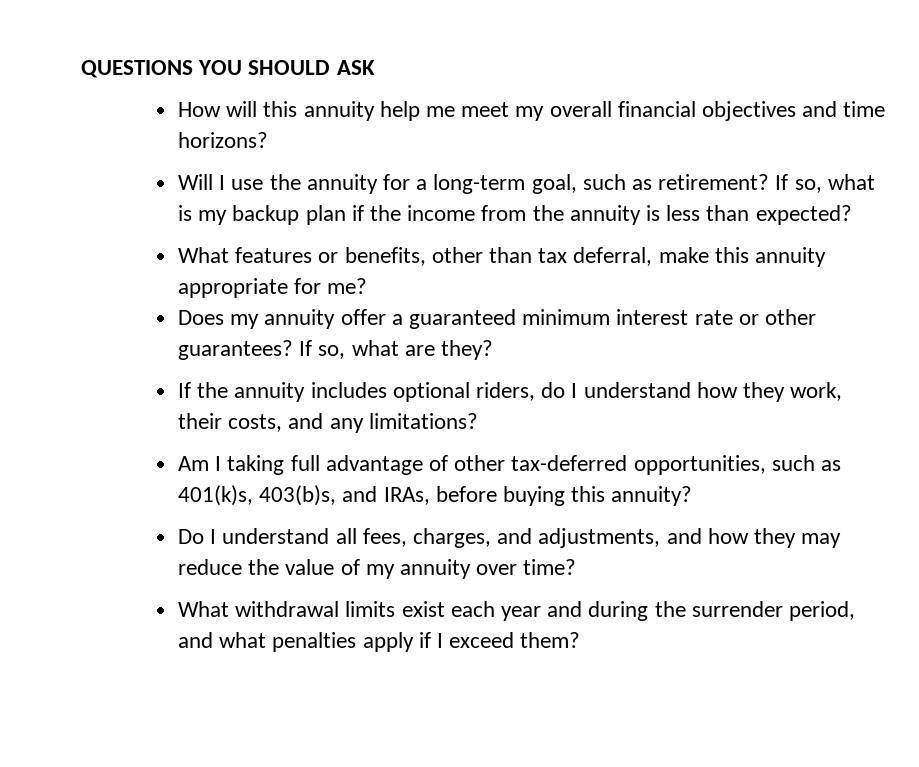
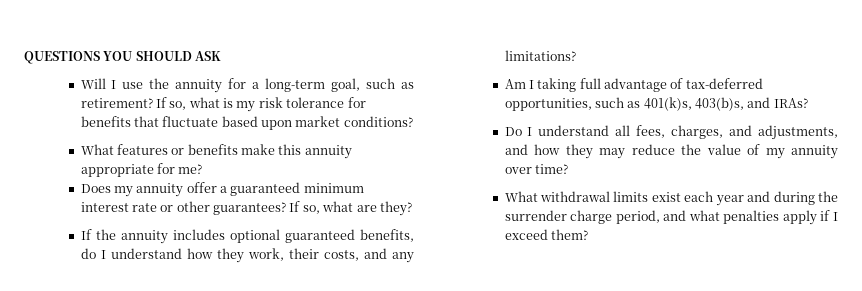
[177,101,886,121] [177,132,268,148] // How will this annuity help me meet my overall financial objectives and time horizons? -> (222, 56) none
[232,205,852,225] [177,247,653,266] backup plan if the income from the annuity is less than expected? // What features or benefits, other than tax deferral, -> [258,97,366,108] [80,116,413,130] [80,144,238,155] risk tolerance for benefits that fluctuate based upon market conditions? // What features or benefits
[475,382,535,401] riders, -> [284,229,414,243] guaranteed benefits,
[454,455,506,471] other -> (684, 83) none
[383,486,693,506] IRAs, before buying this annuity? -> [773,98,808,108] IRAs?
(783, 609) none -> [570,210,613,224] charge

